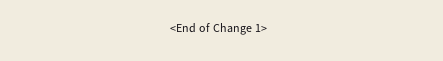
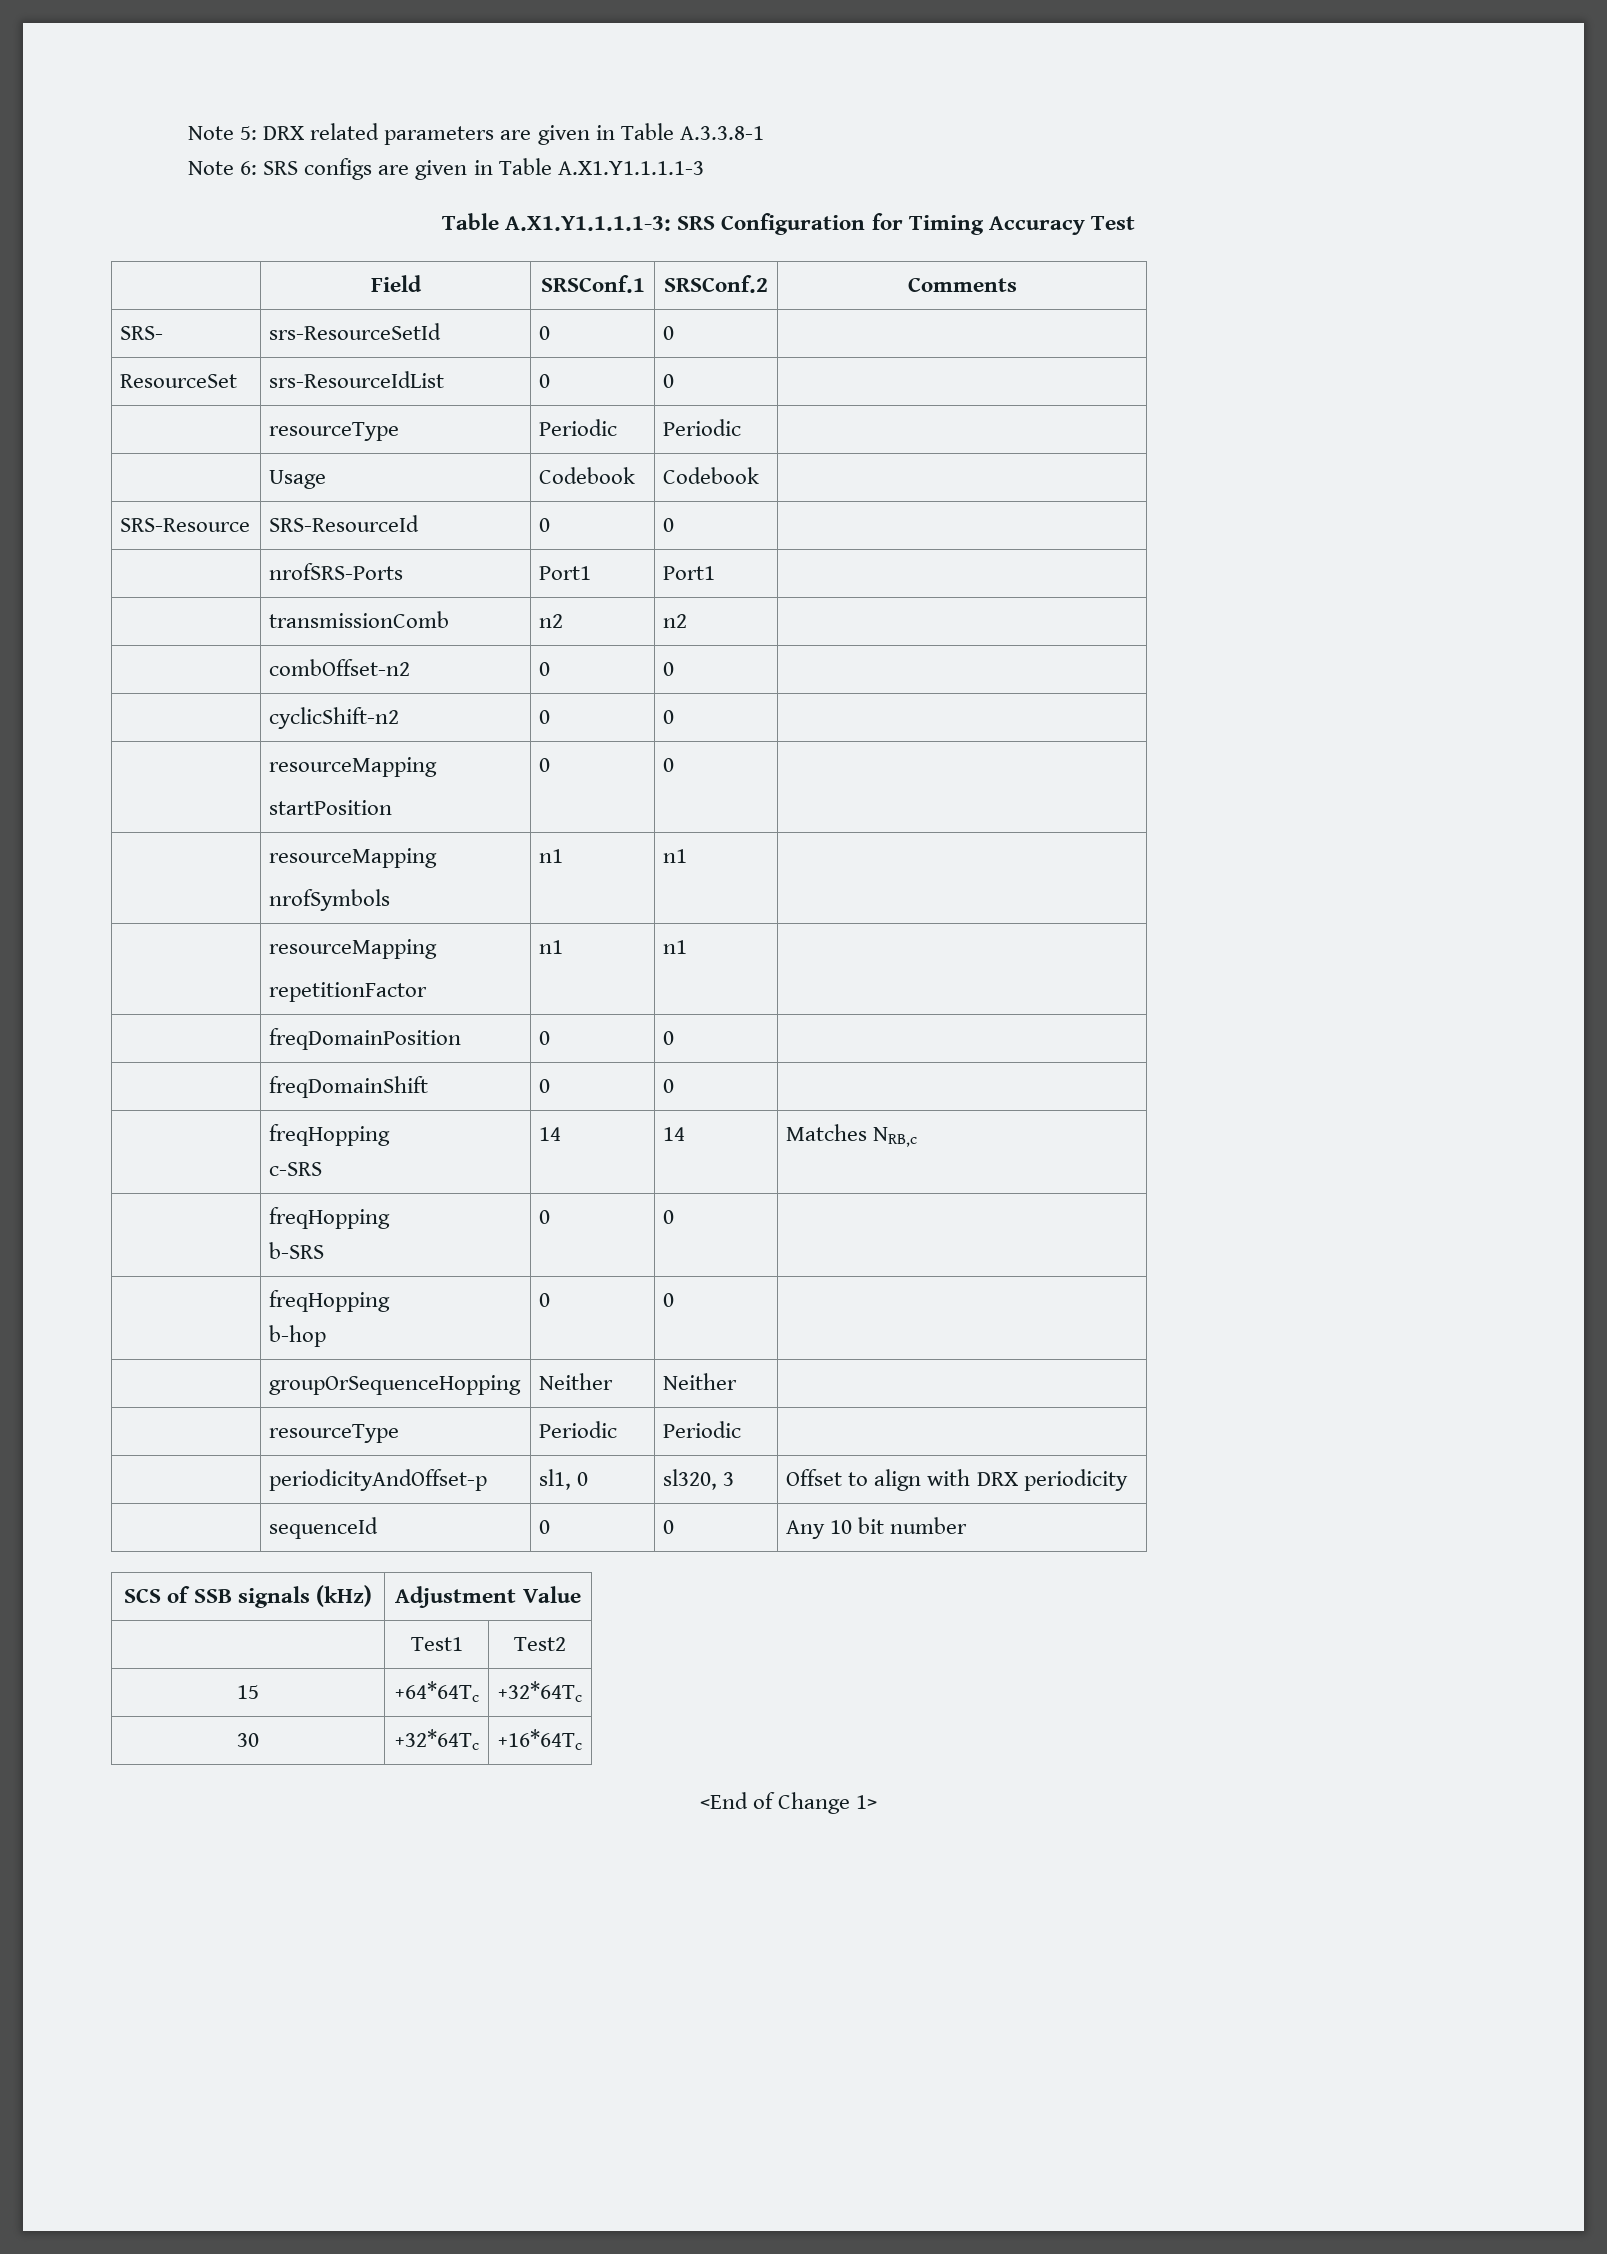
(169, 28) none -> [188,123,764,145] [188,158,704,180] [442,213,1135,235] [370,275,422,292] [540,275,645,293] [664,275,768,293] [907,277,1017,292] [120,326,164,340] [269,323,442,340] [539,326,551,340] [663,326,675,340] [120,374,238,388] [269,371,445,388] [539,374,551,388] [663,374,675,388] [269,422,400,441] [539,419,618,436] [663,419,742,436] [269,470,327,489] [539,467,636,484] [663,467,760,484] [120,518,251,532] [269,515,420,532] [539,518,551,532] [663,518,675,532] [269,563,404,580] [539,566,592,580] [663,566,716,580] [269,611,450,628] [539,614,564,628] [663,614,688,628] [269,659,411,676] [539,662,551,676] [663,662,675,676] [269,707,400,729] [539,710,551,724] [663,710,675,724] [269,757,438,777] [269,800,393,815] [539,758,551,772] [663,758,675,772] [269,848,438,868] [269,889,391,911] [539,849,564,863] [663,849,688,863] [269,939,438,959] [269,982,428,1002] [539,940,564,954] [663,940,688,954] [269,1028,462,1050] [539,1031,551,1045] [663,1031,675,1045] [269,1076,429,1098] [539,1079,551,1093] [663,1079,675,1093] [269,1124,391,1146] [269,1162,323,1176] [539,1127,562,1141] [663,1127,686,1141] [786,1124,918,1147] [269,1207,391,1229] [269,1242,325,1259] [539,1210,551,1224] [663,1210,675,1224] [269,1290,391,1312] [269,1325,327,1347] [539,1293,551,1307] [663,1293,675,1307] [269,1375,522,1395] [539,1373,614,1390] [663,1373,738,1390] [269,1424,400,1443] [539,1421,618,1438] [663,1421,742,1438] [269,1469,488,1491] [539,1469,589,1490] [663,1469,735,1490] [786,1469,1128,1491] [269,1517,379,1539] [539,1520,551,1534] [663,1520,675,1534] [786,1517,968,1539] [124,1585,372,1608] [395,1586,581,1608] [410,1637,463,1651] [514,1637,566,1651] [237,1685,259,1699] [394,1681,479,1702] [498,1681,582,1702] [237,1733,259,1747] [394,1729,479,1750] [498,1729,582,1750] Note 5: DRX related parameters are given in Table A.3.3.8-1 // Note 6: SRS configs are given in Table A.X1.Y1.1.1.1-3 // Table A.X1.Y1.1.1.1-3: SRS Configuration for Timing Accuracy Test // | Field | SRSConf.1 | SRSConf.2 | Comments // SRS- | srs-ResourceSetId | 0 | 0 | // ResourceSet | srs-ResourceIdList | 0 | 0 | // | resourceType | Periodic | Periodic | // | Usage | Codebook | Codebook | // SRS-Resource | SRS-ResourceId | 0 | 0 | // | nrofSRS-Ports | Port1 | Port1 | // | transmissionComb | n2 | n2 | // | combOffset-n2 | 0 | 0 | // | cyclicShift-n2 | 0 | 0 | // | resourceMapping // startPosition | 0 | 0 | // | resourceMapping // nrofSymbols | n1 | n1 | // | resourceMapping // repetitionFactor | n1 | n1 | // | freqDomainPosition | 0 | 0 | // | freqDomainShift | 0 | 0 | // | freqHopping // c-SRS | 14 | 14 | Matches NRB,c // | freqHopping // b-SRS | 0 | 0 | // | freqHopping // b-hop | 0 | 0 | // | groupOrSequenceHopping | Neither | Neither | // | resourceType | Periodic | Periodic | // | periodicityAndOffset-p | sl1, 0 | sl320, 3 | Offset to align with DRX periodicity // | sequenceId | 0 | 0 | Any 10 bit number // SCS of SSB signals (kHz) | Adjustment Value // | Test1 | Test2 // 15 | +64*64Tc | +32*64Tc // 30 | +32*64Tc | +16*64Tc //

